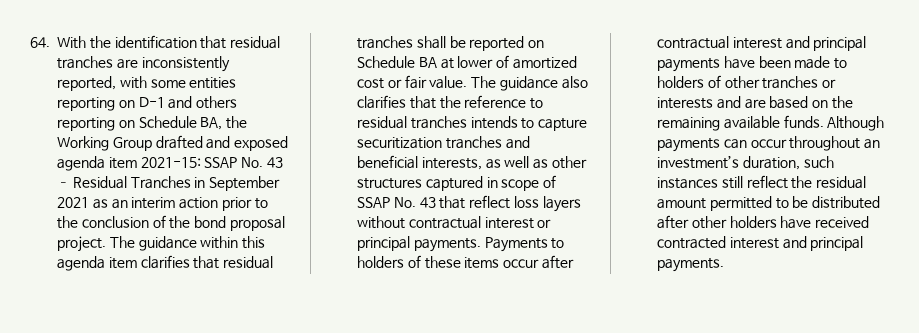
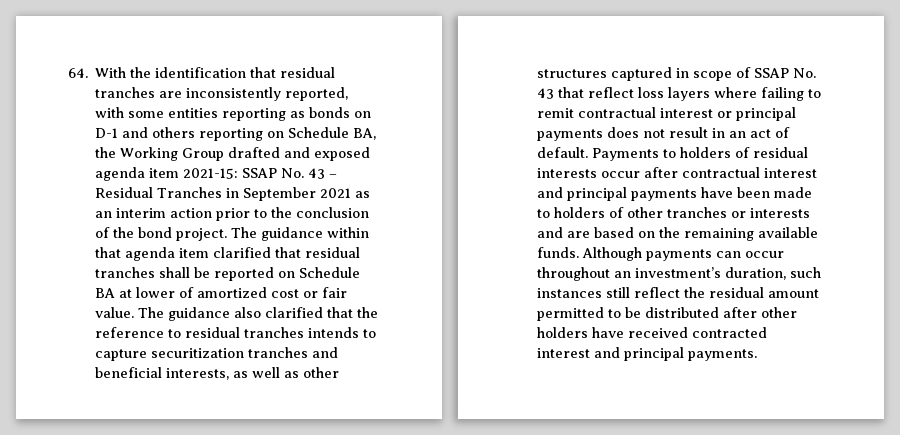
(115, 104) none -> [290,107,351,118] as bonds
[229,216,285,231] proposal -> (173, 232) none
[242,236,266,249] [57,255,190,271] this agenda item clarifies -> [95,247,272,261] that agenda item clarified
[357,95,406,109] clarifies -> [265,307,324,318] clarified
[357,216,552,229] [357,236,481,252] without contractual interest or principal payments. -> [714,87,822,101] [537,107,797,121] [537,127,791,141] [537,147,589,158] where failing to remit contractual interest or principal payments does not result in an act of default.
[424,256,500,269] these items -> [753,147,809,158] [537,168,598,178] residual interests

